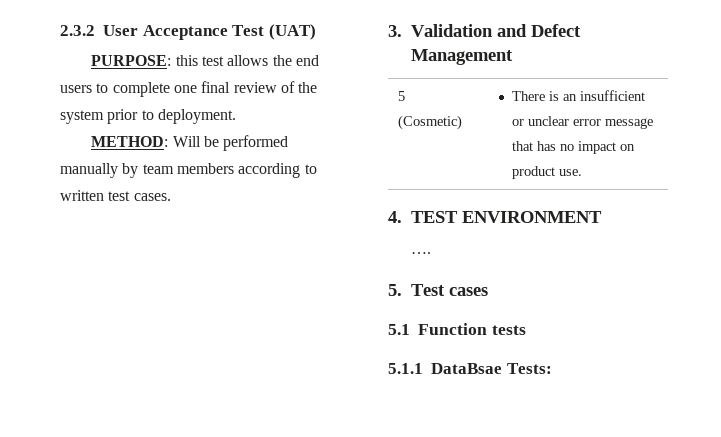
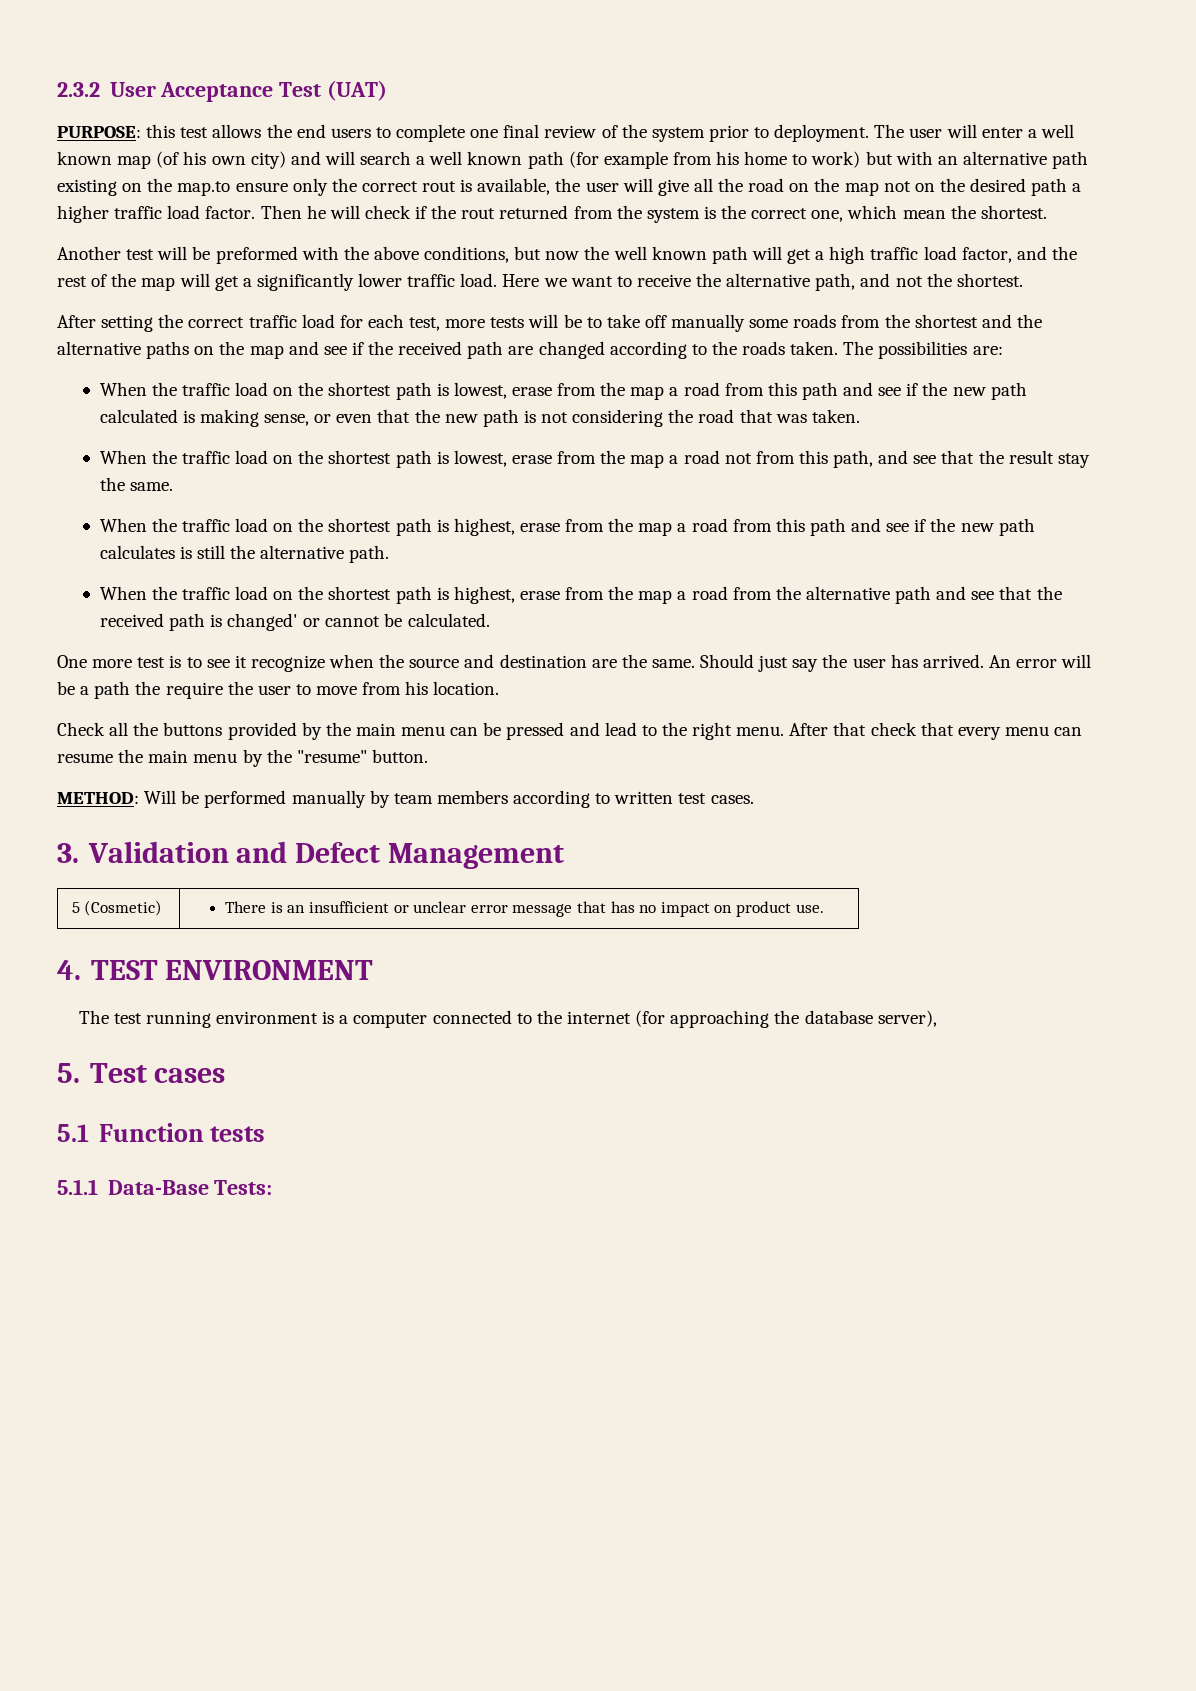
(236, 116) none -> [874,124,1074,138] [57,151,1089,169] [57,178,1082,196] [57,205,1047,223] [57,246,1077,264] [57,273,1023,291] [57,314,1042,332] [57,341,1003,359] [99,382,1027,400] [99,409,860,427] [99,450,1090,468] [99,477,173,491] [99,518,1035,536] [99,545,390,563] [99,586,1062,604] [99,613,490,631] [57,654,1092,672] [57,681,500,699] [57,722,1083,740] [57,749,428,767] The user will enter a well known map (of his own city) and will search a well known path (for example from his home to work) but with an alternative path existing on the map.to ensure only the correct rout is available, the user will give all the road on the map not on the desired path a higher traffic load factor. Then he will check if the rout returned from the system is the correct one, which mean the shortest. // Another test will be preformed with the above conditions, but now the well known path will get a high traffic load factor, and the rest of the map will get a significantly lower traffic load. Here we want to receive the alternative path, and not the shortest. // After setting the correct traffic load for each test, more tests will be to take off manually some roads from the shortest and the alternative paths on the map and see if the received path are changed according to the roads taken. The possibilities are: // When the traffic load on the shortest path is lowest, erase from the map a road from this path and see if the new path calculated is making sense, or even that the new path is not considering the road that was taken. // When the traffic load on the shortest path is lowest, erase from the map a road not from this path, and see that the result stay the same. // When the traffic load on the shortest path is highest, erase from the map a road from this path and see if the new path calculates is still the alternative path. // When the traffic load on the shortest path is highest, erase from the map a road from the alternative path and see that the received path is changed' or cannot be calculated. // One more test is to see it recognize when the source and destination are the same. Should just say the user has arrived. An error will be a path the require the user to move from his location. // Check all the buttons provided by the main menu can be pressed and lead to the right menu. After that check that every menu can resume the main menu by the "resume" button.
[410,252,431,254] …. -> [78,1010,937,1028] The test running environment is a computer connected to the internet (for approaching the database server),
[431,363,502,374] DataBsae -> [107,1180,209,1195] Data-Base

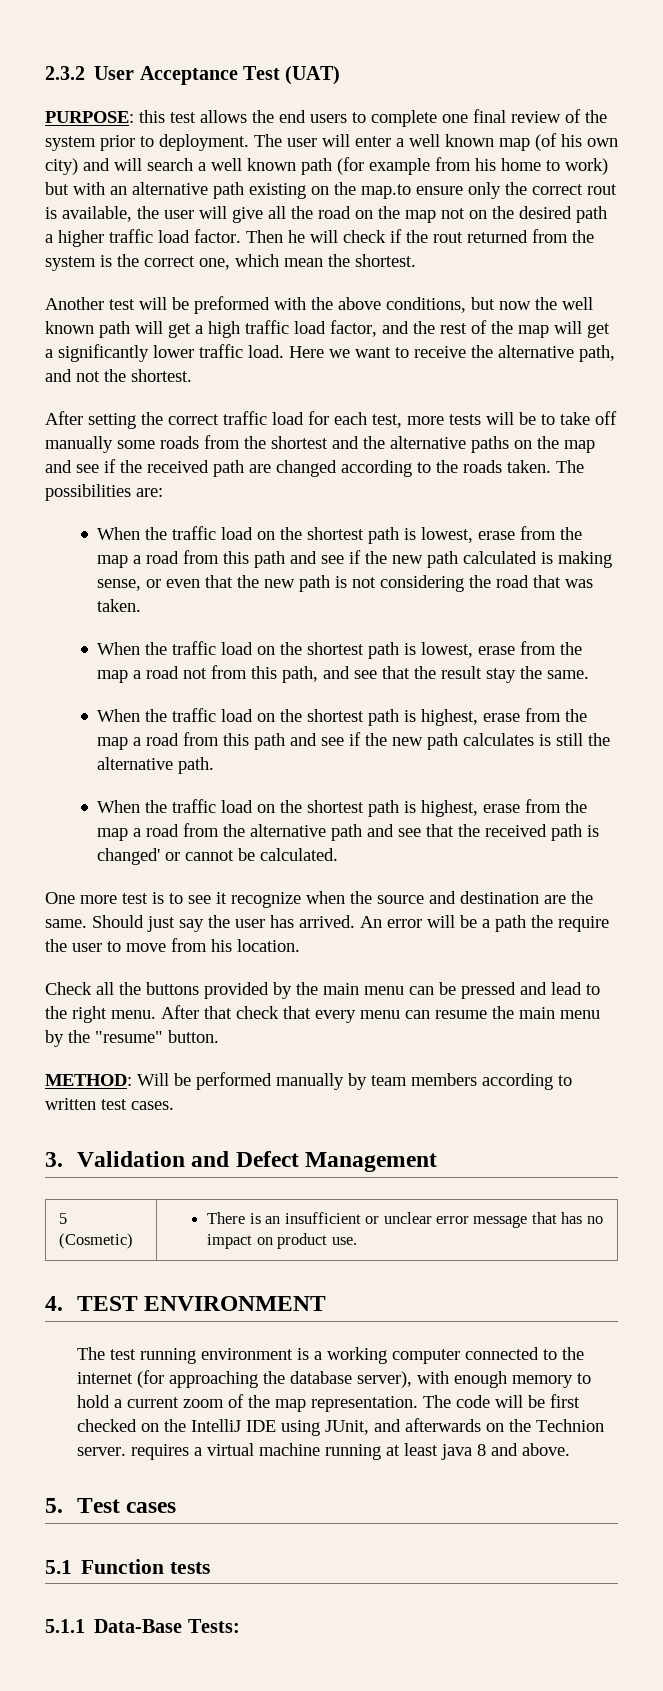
(349, 1019) none -> [326,1347,387,1364] working
(937, 1018) none -> [416,1371,591,1388] [76,1394,580,1412] [76,1418,604,1436] [76,1443,570,1460] with enough memory to hold a current zoom of the map representation. The code will be first checked on the IntelliJ IDE using JUnit, and afterwards on the Technion server. requires a virtual machine running at least java 8 and above.

